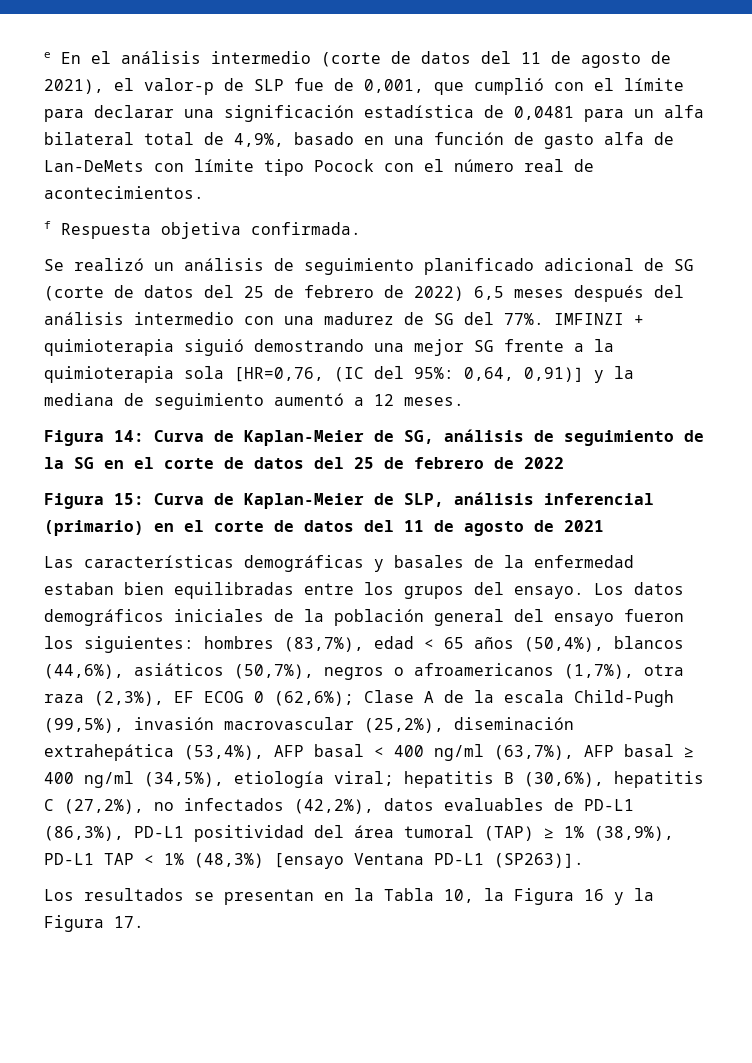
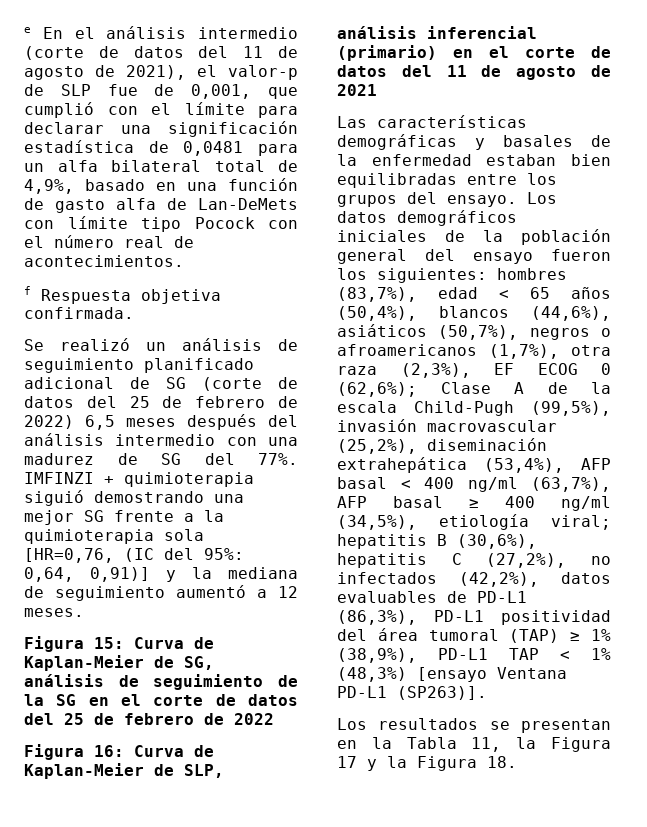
[114,430,144,442] 14: -> [94,637,124,649] 15:
[114,493,144,505] 15: -> [94,745,124,757] 16:
[444,888,604,905] 10, la Figura 16 -> [471,737,611,752] [337,756,357,768] 11, la Figura 17
[114,916,144,928] 17. -> [487,756,517,768] 18.

